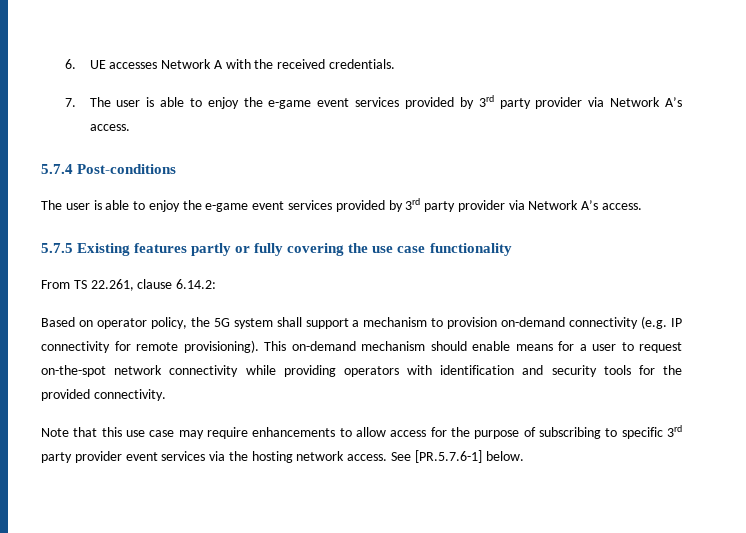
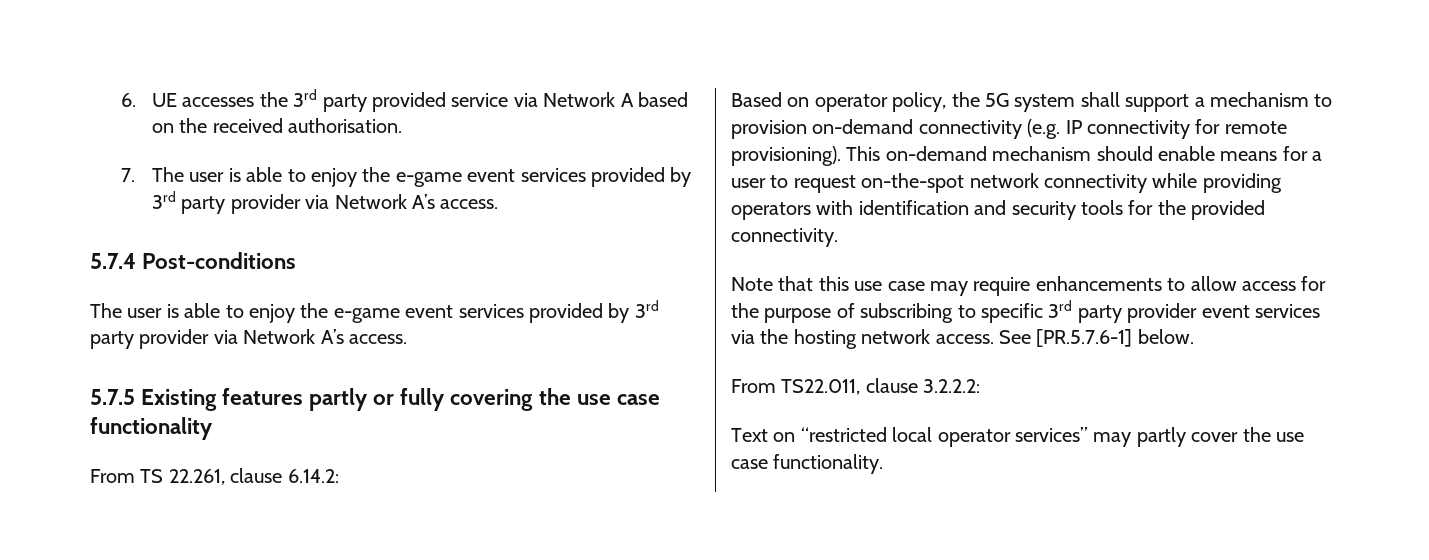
[161,59,251,69] Network A with -> [259,89,688,112] [151,123,174,133] the 3rd party provided service via Network A based on
[328,59,395,69] credentials. -> [288,118,403,133] authorisation.
(524, 456) none -> [731,378,981,395] [731,427,1304,447] [731,454,884,474] // From TS22.011, clause 3.2.2.2: // Text on “restricted local operator services” may partly cover the use case functionality.

